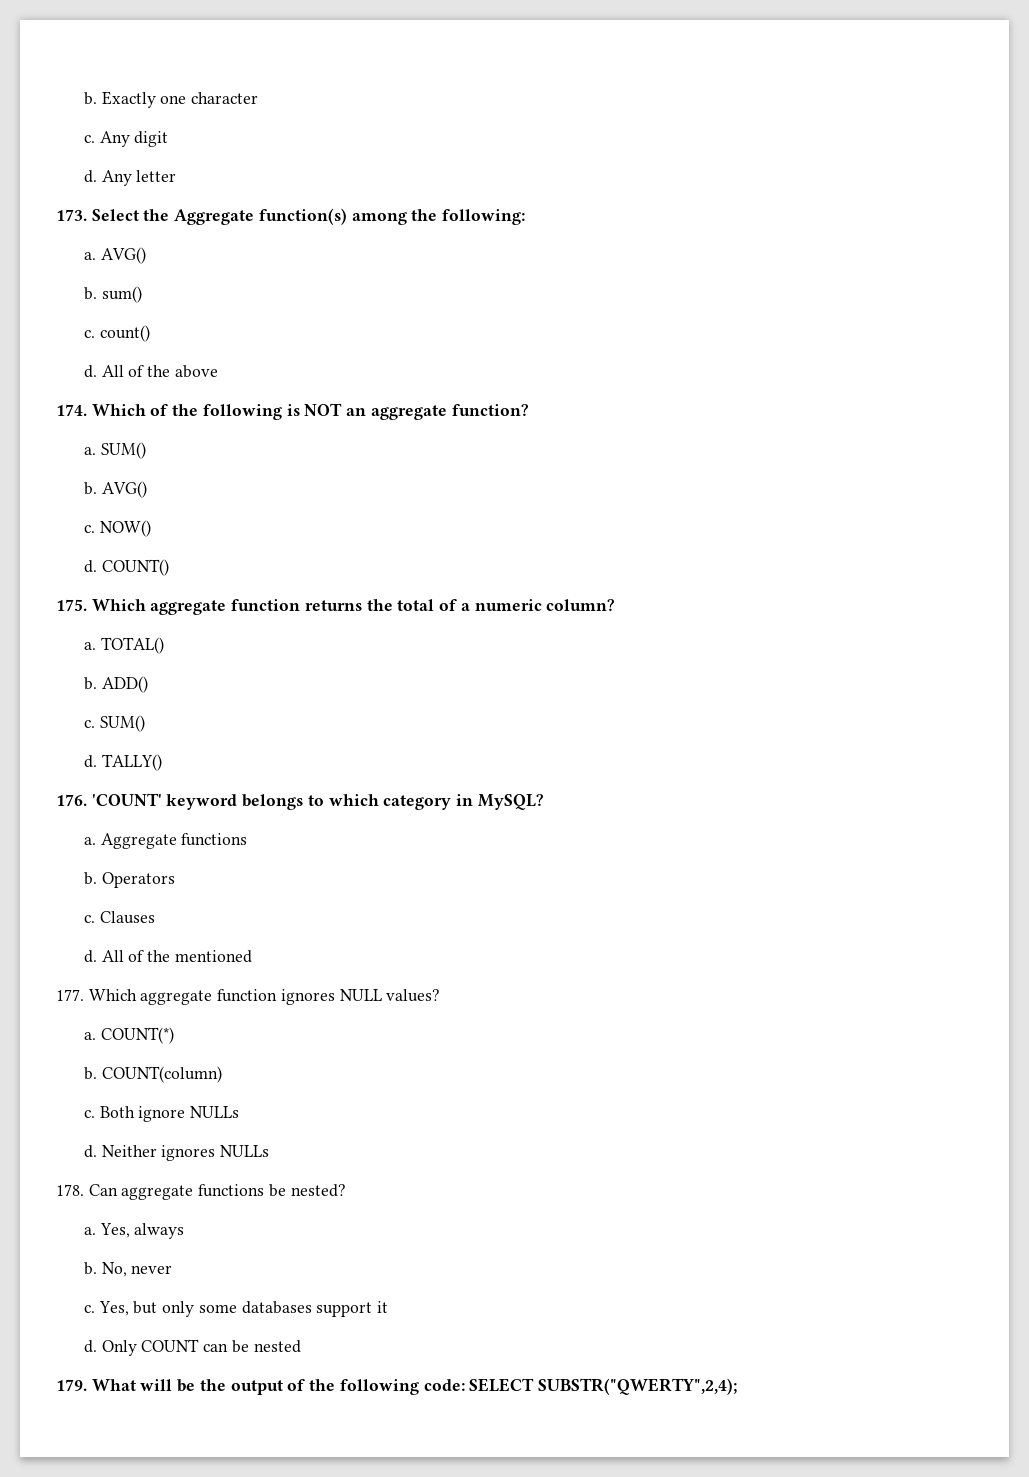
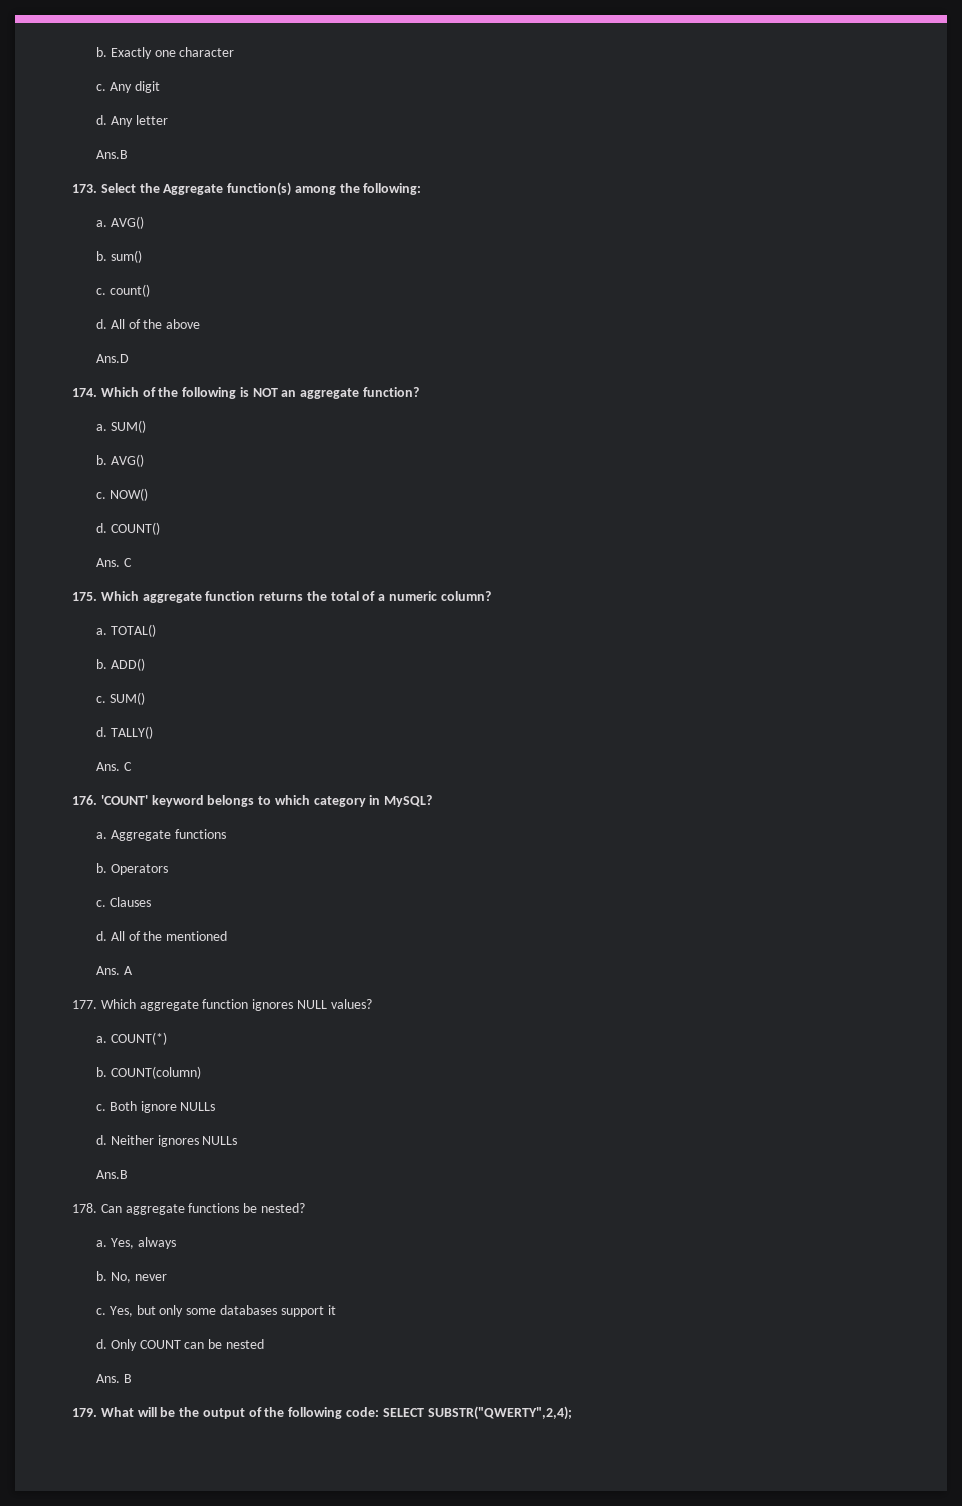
(177, 176) none -> [96,150,129,159] // Ans.B
(218, 371) none -> [96,354,130,363] // Ans.D
(169, 567) none -> [96,558,132,567] // Ans. C
(162, 762) none -> [96,762,132,771] // Ans. C
(252, 956) none -> [96,966,133,975] // Ans. A
(270, 1151) none -> [96,1170,129,1179] // Ans.B
(301, 1346) none -> [96,1374,132,1383] // Ans. B

